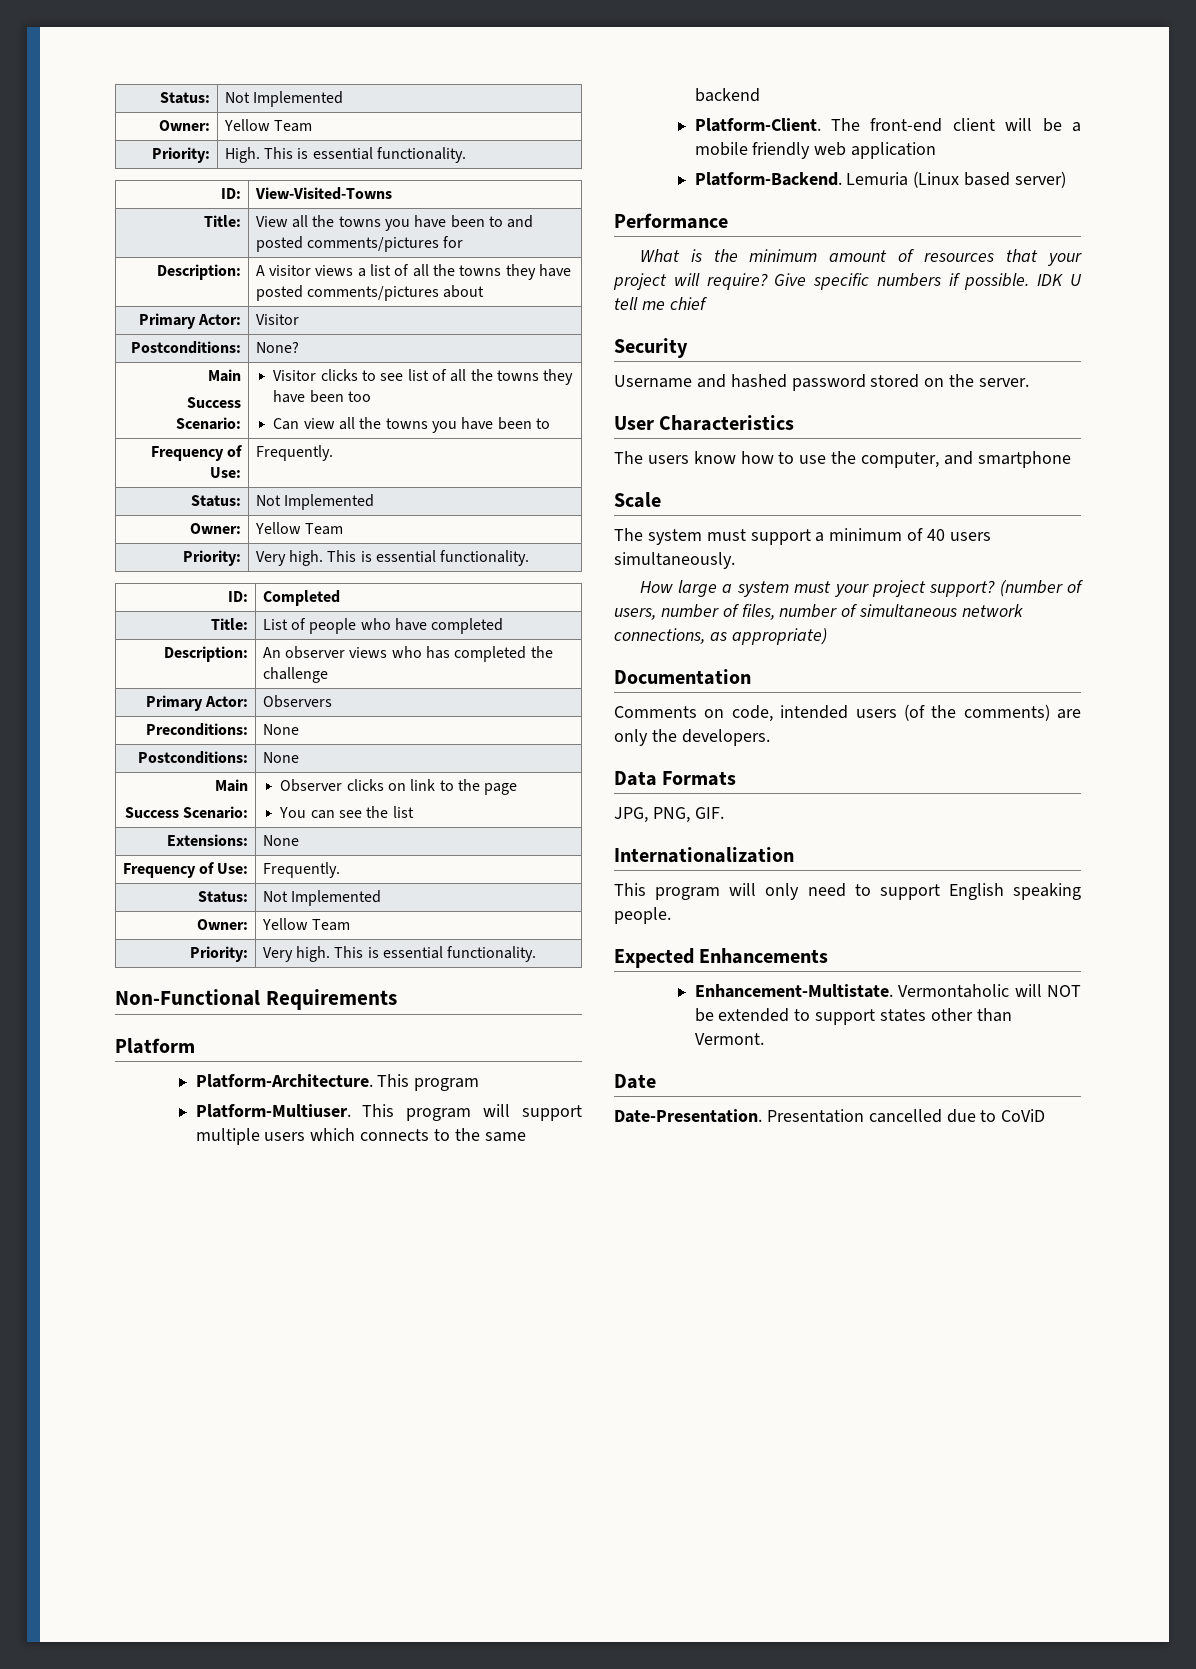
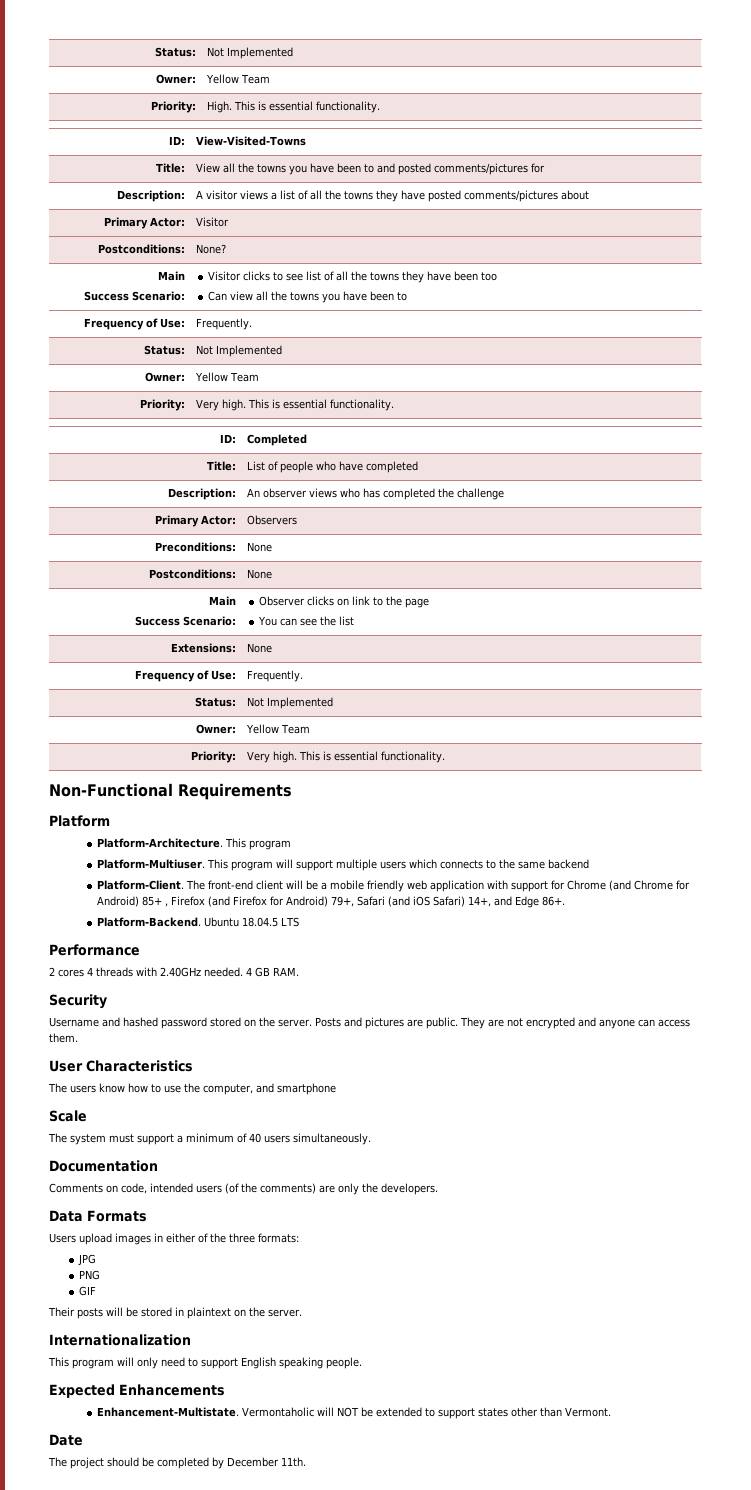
[694,171,1067,188] [614,213,728,229] [639,249,1082,266] [613,273,1082,290] [614,297,708,310] // Platform-Backend. Lemuria (Linux based server) // Performance // What is the minimum amount of resources that your project will require? Give specific numbers if possible. IDK U tell me chief -> [487,880,691,892] [97,896,566,908] [97,917,300,927] [49,944,140,956] [49,967,299,977] with support for Chrome (and Chrome for Android) 85+ , Firefox (and Firefox for Android) 79+, Safari (and iOS Safari) 14+, and Edge 86+. // Platform-Backend. Ubuntu 18.04.5 LTS // Performance // 2 cores 4 threads with 2.40GHz needed. 4 GB RAM.
(1030, 382) none -> [315,1017,690,1029] [49,1033,78,1043] Posts and pictures are public. They are not encrypted and anyone can access them.
[639,580,1084,597] [614,604,1024,620] [614,628,827,645] // How large a system must your project support? (number of users, number of files, number of simultaneous network connections, as appropriate) -> (371, 1139) none
[614,807,724,823] JPG, PNG, GIF. -> [49,1233,299,1245] [78,1254,97,1266] [79,1270,101,1280] [79,1286,97,1296] [48,1307,302,1319] Users upload images in either of the three formats: // JPG // PNG // GIF // Their posts will be stored in plaintext on the server.
[614,1109,1046,1123] Date-Presentation. Presentation cancelled due to CoViD -> [48,1457,306,1469] The project should be completed by December 11th.

